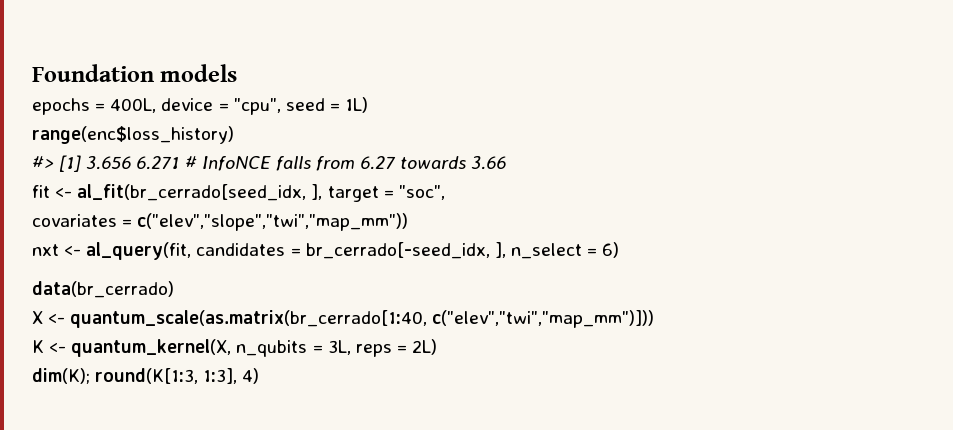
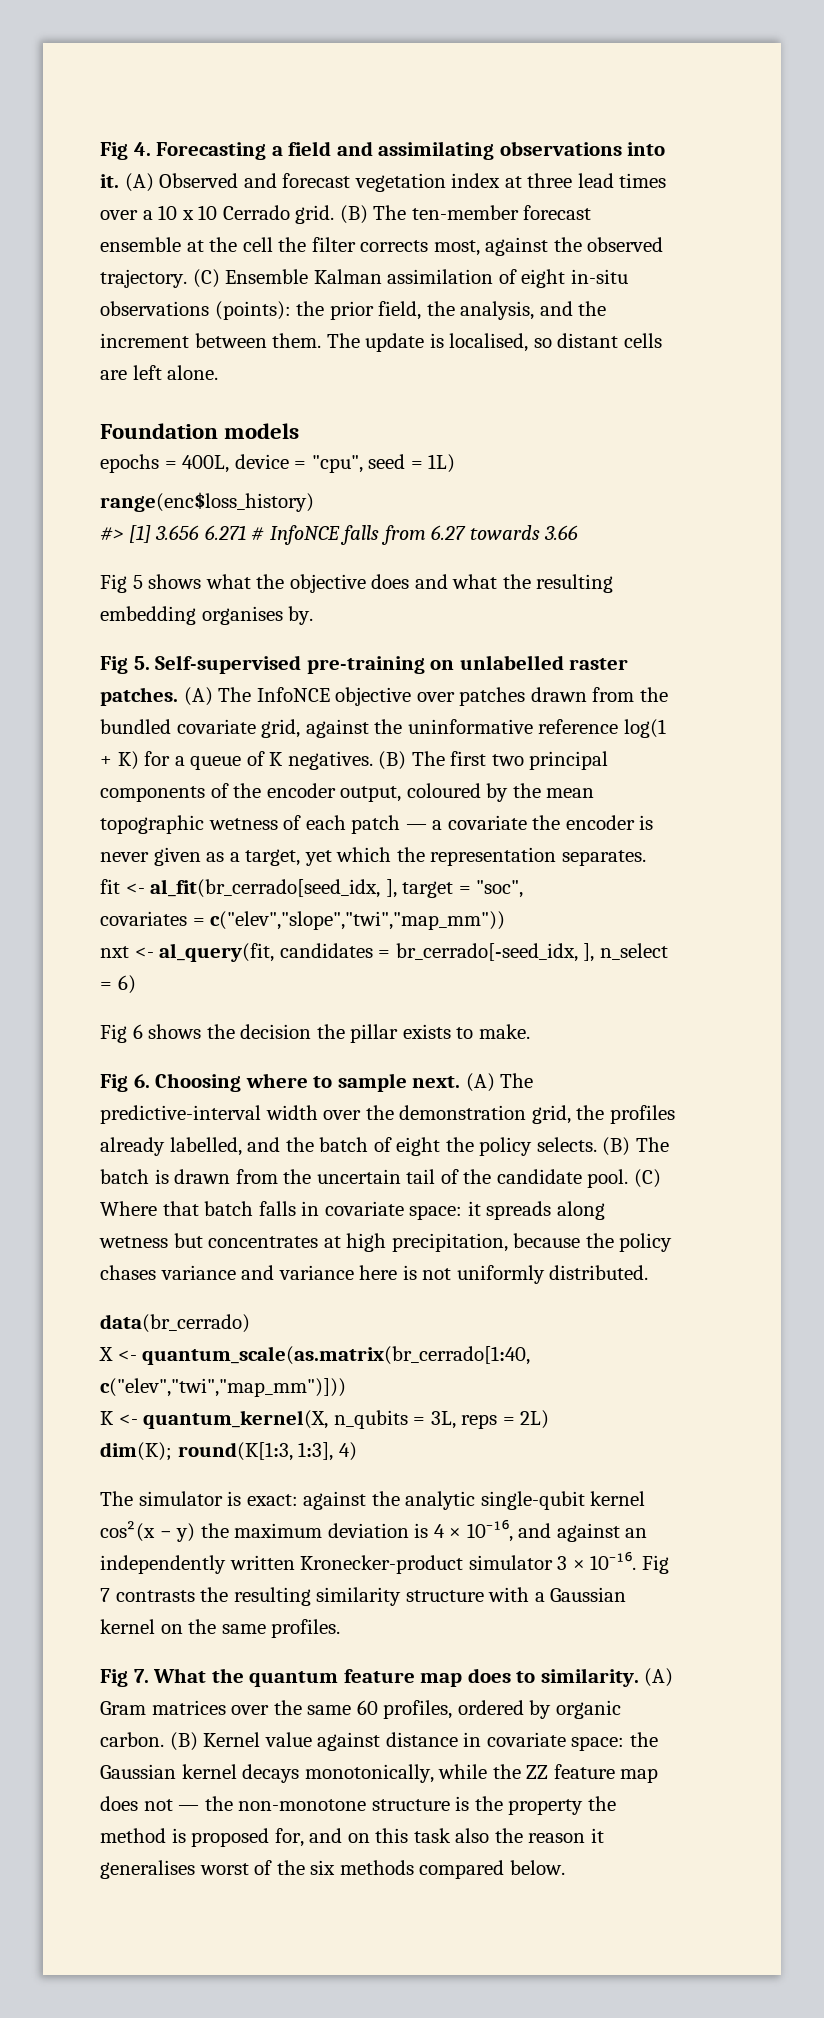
(32, 73) none -> [100,141,666,160] [100,173,667,192] [100,205,592,224] [100,237,664,256] [100,269,628,288] [100,301,607,320] [100,333,662,352] [100,365,219,380] Fig 4. Forecasting a field and assimilating observations into it. (A) Observed and forecast vegetation index at three lead times over a 10 x 10 Cerrado grid. (B) The ten-member forecast ensemble at the cell the filter corrects most, against the observed trajectory. (C) Ensemble Kalman assimilation of eight in-situ observations (points): the prior field, the analysis, and the increment between them. The update is localised, so distant cells are left alone. //
(507, 163) none -> [100,574,614,593] [100,606,314,625] [100,655,629,674] [100,687,668,706] [100,719,666,738] [100,751,609,770] [100,783,595,802] [100,815,654,834] [100,847,646,866] // Fig 5 shows what the objective does and what the resulting embedding organises by. // Fig 5. Self-supervised pre-training on unlabelled raster patches. (A) The InfoNCE objective over patches drawn from the bundled covariate grid, against the uninformative reference log(1 + K) for a queue of K negatives. (B) The first two principal components of the encoder output, coloured by the mean topographic wetness of each patch — a covariate the encoder is never given as a target, yet which the representation separates.
(620, 250) none -> [100,1024,530,1043] [100,1073,534,1092] [100,1105,675,1124] [100,1137,669,1156] [100,1169,661,1188] [100,1201,605,1220] [99,1233,673,1252] [100,1265,649,1284] // Fig 6 shows the decision the pillar exists to make. // Fig 6. Choosing where to sample next. (A) The predictive-interval width over the demonstration grid, the profiles already labelled, and the batch of eight the policy selects. (B) The batch is drawn from the uncertain tail of the candidate pool. (C) Where that batch falls in covariate space: it spreads along wetness but concentrates at high precipitation, because the policy chases variance and variance here is not uniformly distributed.
(260, 376) none -> [100,1491,646,1510] [100,1519,648,1542] [100,1551,669,1574] [100,1587,627,1606] [100,1619,341,1638] [100,1668,674,1687] [100,1700,621,1719] [100,1732,658,1751] [100,1764,659,1783] [100,1796,616,1815] [100,1828,604,1847] [100,1860,565,1879] // The simulator is exact: against the analytic single-qubit kernel cos²(x − y) the maximum deviation is 4 × 10⁻¹⁶, and against an independently written Kronecker-product simulator 3 × 10⁻¹⁶. Fig 7 contrasts the resulting similarity structure with a Gaussian kernel on the same profiles. // Fig 7. What the quantum feature map does to similarity. (A) Gram matrices over the same 60 profiles, ordered by organic carbon. (B) Kernel value against distance in covariate space: the Gaussian kernel decays monotonically, while the ZZ feature map does not — the non-monotone structure is the property the method is proposed for, and on this task also the reason it generalises worst of the six methods compared below.

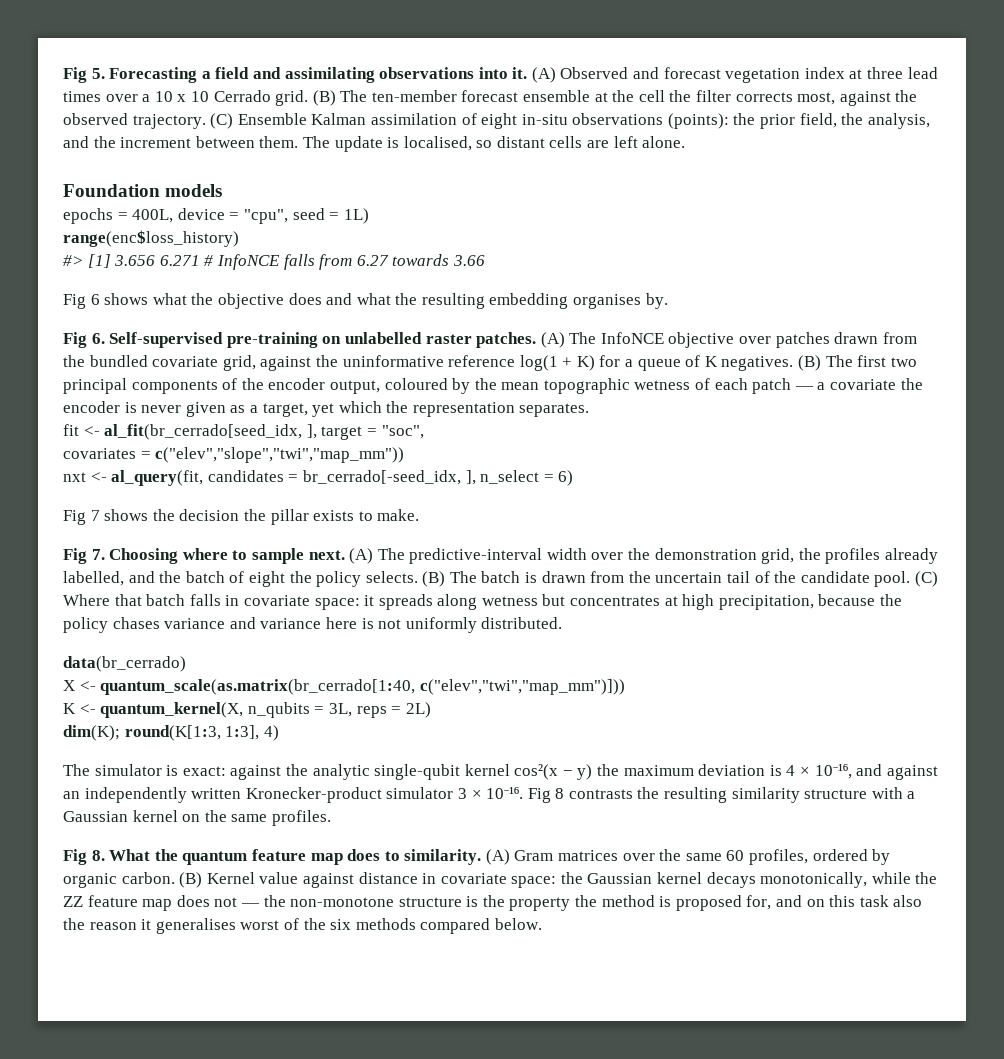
[100,142,151,160] Fig 4. -> [63,67,105,83] Fig 5.
[132,575,143,589] 5 -> [90,294,100,305] 6
[133,656,150,670] 5. -> [91,333,105,344] 6.
[132,1024,143,1039] 6 -> [90,510,100,521] 7
[133,1074,150,1088] 6. -> [91,549,105,560] 7.
[100,1588,110,1602] 7 -> [555,788,565,799] 8
[133,1669,149,1683] 7. -> [91,850,105,861] 8.

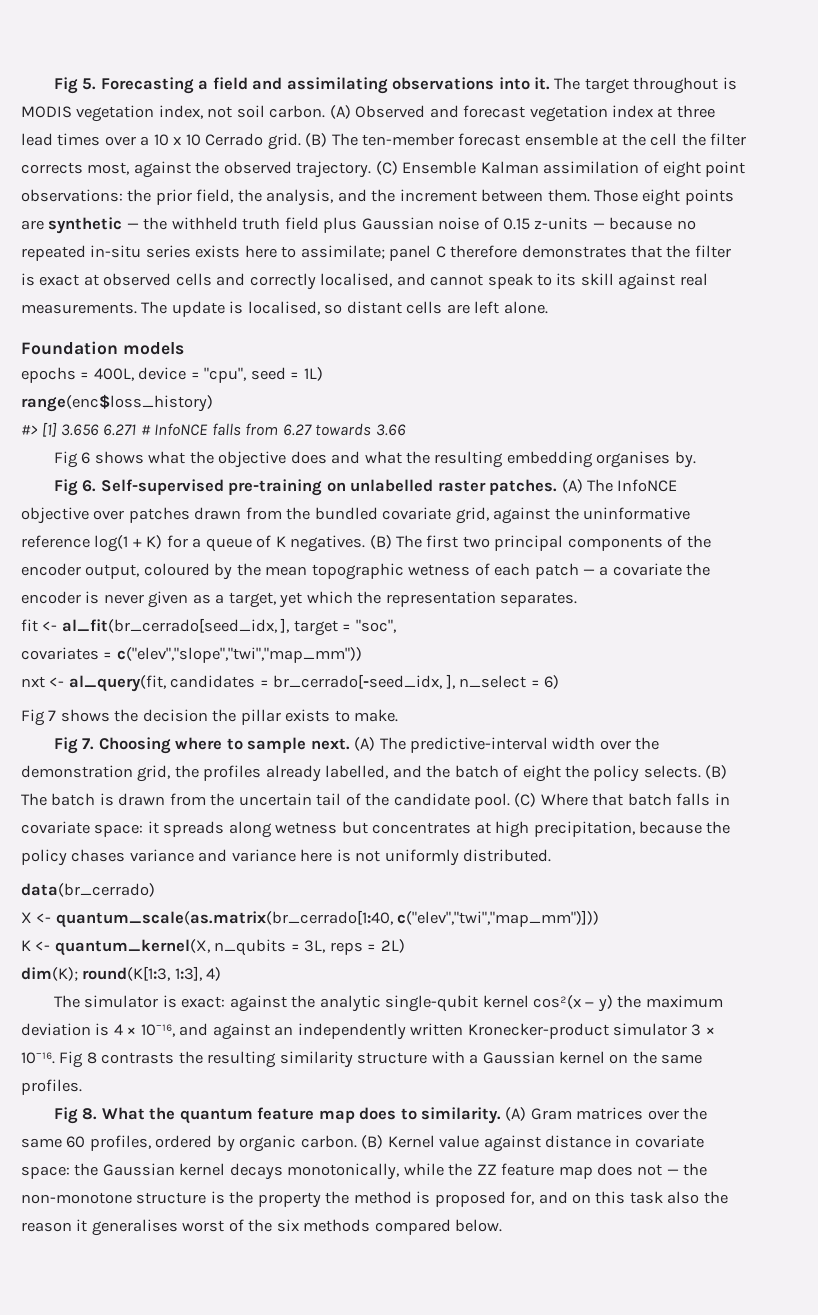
(528, 73) none -> [554,77,737,94] [21,105,326,122] The target throughout is MODIS vegetation index, not soil carbon.
[521,113,729,129] in-situ observations (points): -> [705,161,746,177] [21,189,123,202] point observations:
(299, 142) none -> [594,189,734,206] [21,217,696,234] [21,245,731,261] [21,273,708,290] [21,302,137,314] Those eight points are synthetic — the withheld truth field plus Gaussian noise of 0.15 z-units — because no repeated in-situ series exists here to assimilate; panel C therefore demonstrates that the filter is exact at observed cells and correctly localised, and cannot speak to its skill against real measurements.

